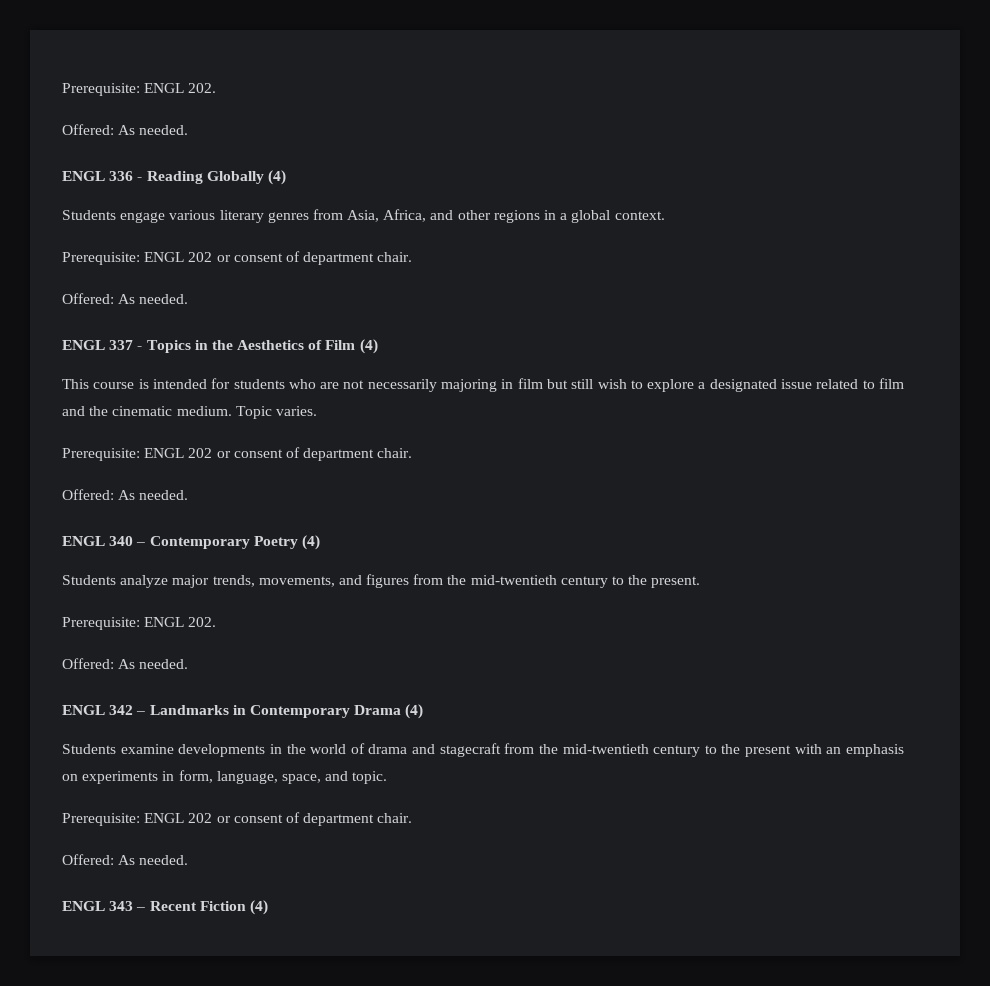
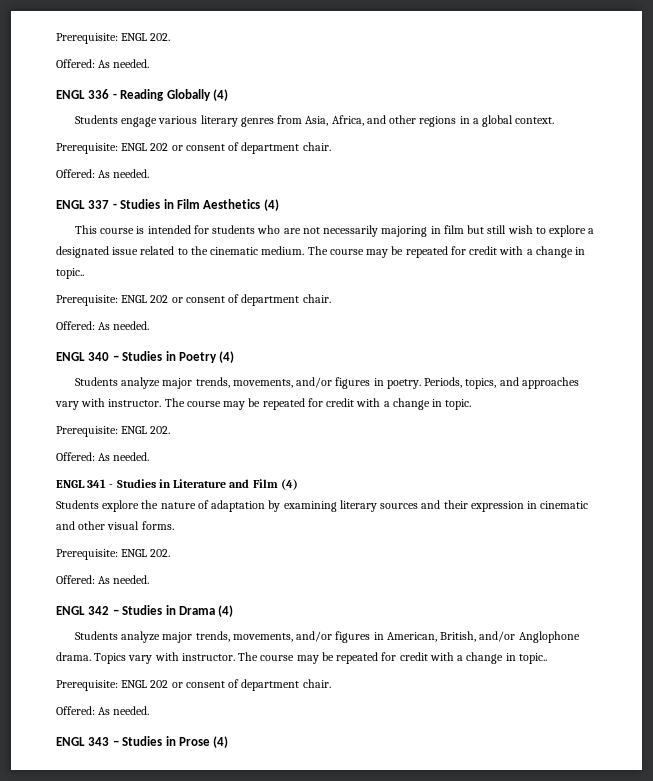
[146,340,356,353] Topics in the Aesthetics of Film -> [120,199,261,209] Studies in Film Aesthetics
[879,378,905,389] [62,406,85,416] film and -> (188, 251) none
[235,406,317,419] Topic varies. -> [307,246,586,258] [56,268,84,279] The course may be repeated for credit with a change in topic..
[149,536,250,549] Contemporary -> [122,351,176,361] Studies in
[338,574,701,588] and figures from the mid-twentieth century to the present. -> [296,377,579,389] [55,398,472,410] [56,426,171,437] [56,452,150,461] [56,479,298,490] [56,500,589,512] [56,521,174,530] and/or figures in poetry. Periods, topics, and approaches vary with instructor. The course may be repeated for credit with a change in topic. // Prerequisite: ENGL 202. // Offered: As needed. // ENGL 341 - Studies in Literature and Film (4) // Students explore the nature of adaptation by examining literary sources and their expression in cinematic and other visual forms.
[149,705,350,718] Landmarks in Contemporary -> [122,605,176,615] Studies in
[120,743,905,757] [62,770,388,784] examine developments in the world of drama and stagecraft from the mid-twentieth century to the present with an emphasis on experiments in form, language, space, and topic. -> [121,631,580,643] [56,652,547,664] analyze major trends, movements, and/or figures in American, British, and/or Anglophone drama. Topics vary with instructor. The course may be repeated for credit with a change in topic..
[149,901,246,911] Recent Fiction -> [122,736,210,746] Studies in Prose

